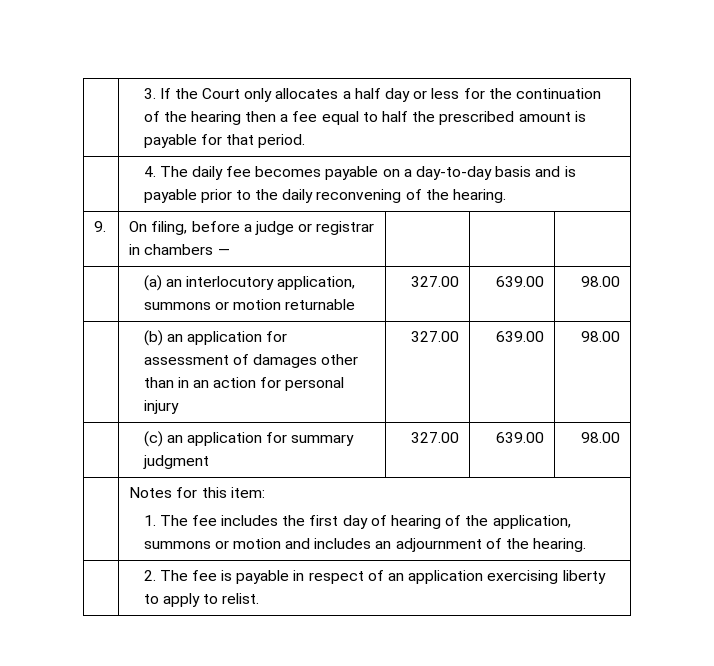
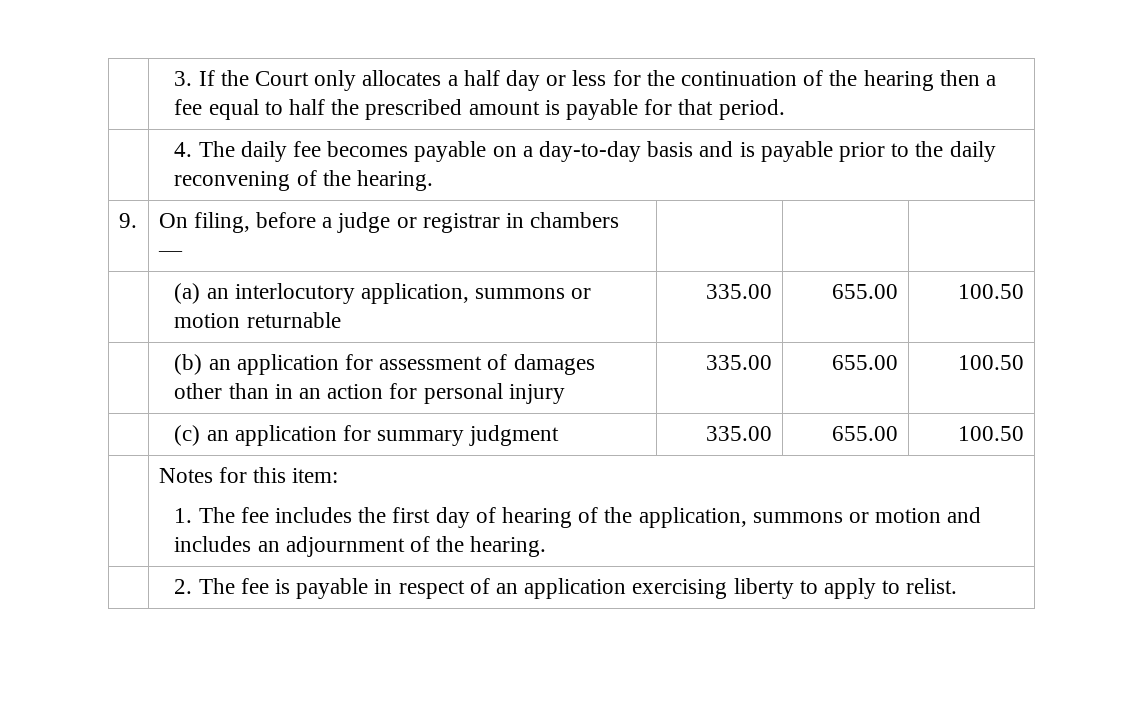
[410,276,459,287] [495,276,544,287] [580,276,620,287] 327.00 | 639.00 | 98.00 -> [706,284,773,299] [832,284,899,299] [958,284,1025,299] 335.00 | 655.00 | 100.50
[410,331,459,342] [495,331,544,342] [580,331,620,342] 327.00 | 639.00 | 98.00 -> [706,355,773,370] [832,355,899,370] [958,355,1025,370] 335.00 | 655.00 | 100.50
[410,432,459,443] [495,432,544,443] [580,432,620,443] 327.00 | 639.00 | 98.00 -> [706,426,773,441] [832,426,899,441] [958,426,1025,441] 335.00 | 655.00 | 100.50

